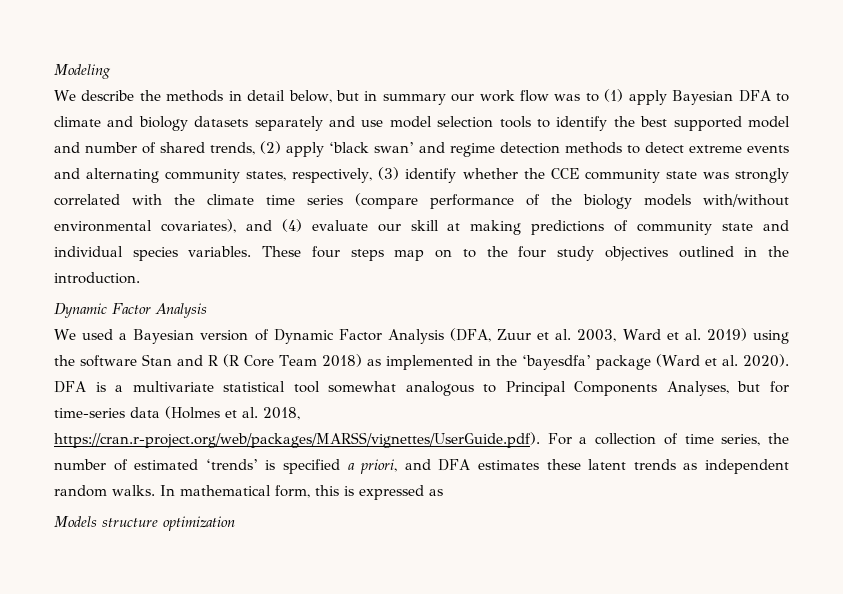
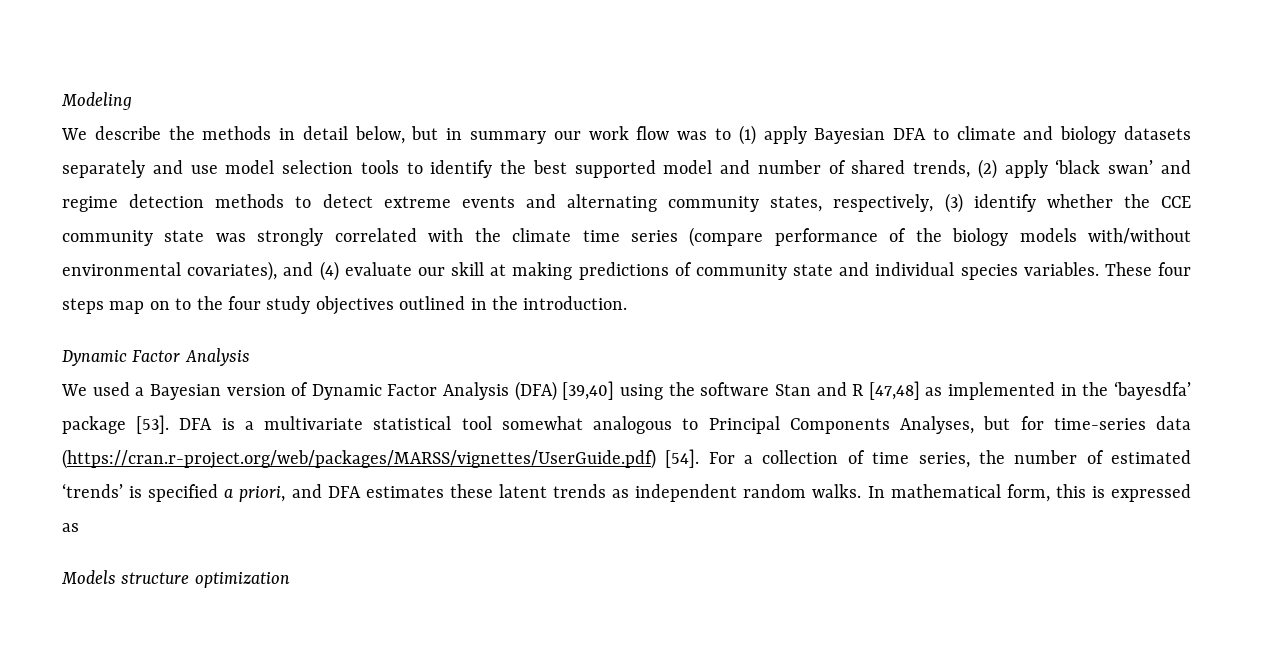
[450,328,747,342] (DFA, Zuur et al. 2003, Ward et al. 2019) -> [514,381,615,401] (DFA) [39,40]
[223,354,362,367] (R Core Team 2018) -> [868,381,920,400] [47,48]
[656,354,789,367] (Ward et al. 2020). -> [136,415,170,434] [53].
[165,406,300,420] [54,432,540,448] (Holmes et al. 2018, https://cran.r-project.org/web/packages/MARSS/vignettes/UserGuide.pdf). -> [62,449,700,469] (https://cran.r-project.org/web/packages/MARSS/vignettes/UserGuide.pdf) [54].

